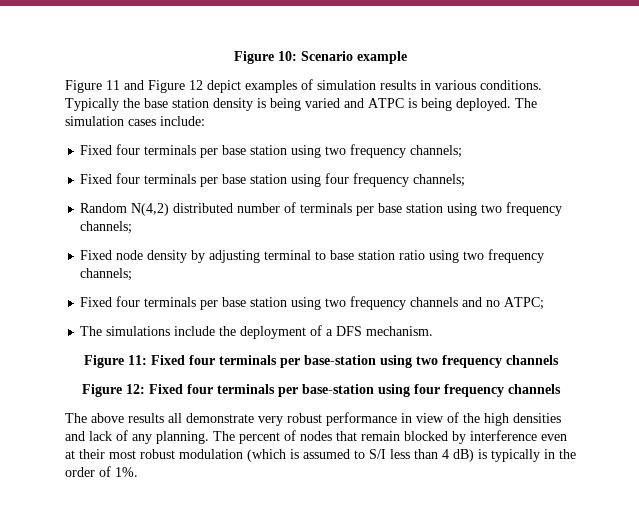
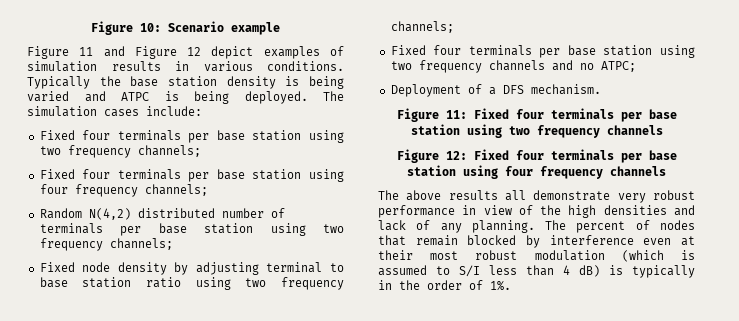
[80,326,307,339] The simulations include the deployment -> [390,84,461,97] Deployment
[303,355,376,365] base-station -> [648,109,677,119] [410,124,460,135] base station
[301,384,374,394] base-station -> [648,150,677,160] [407,165,456,176] base station

